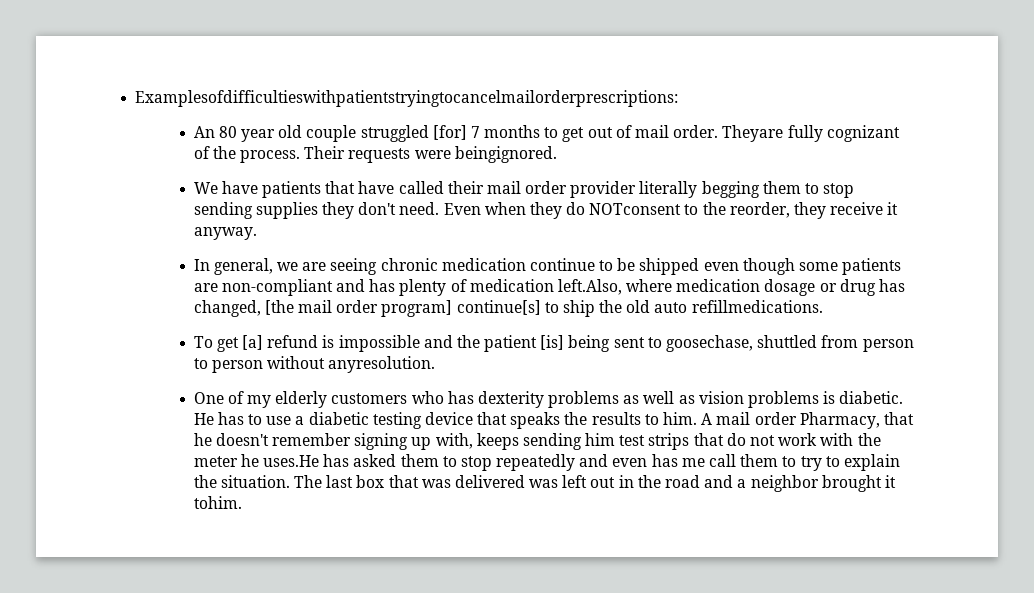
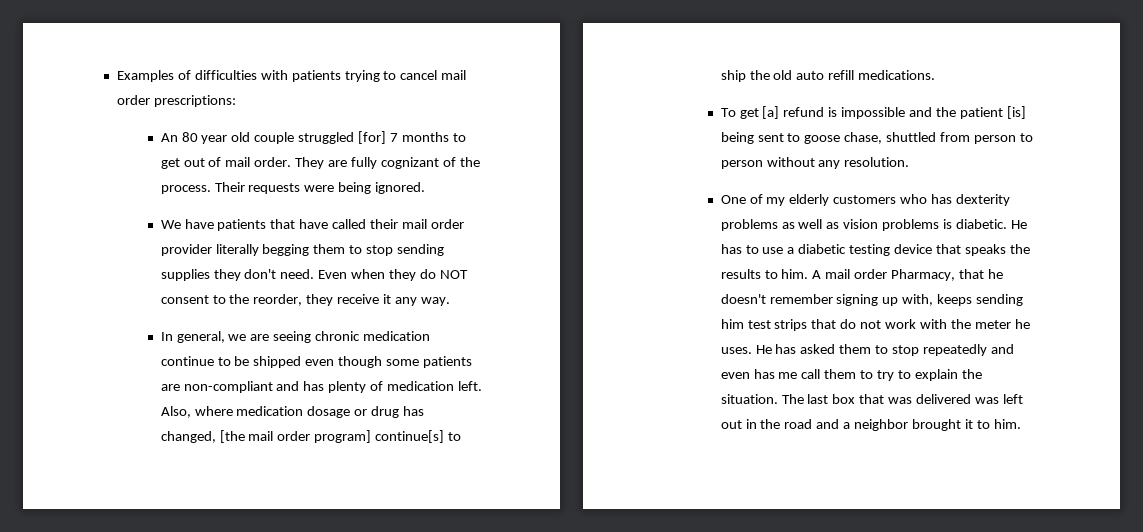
[135,90,679,107] Examplesofdifficultieswithpatientstryingtocancelmailorderprescriptions: -> [116,70,467,82] [116,95,236,107] Examples of difficulties with patients trying to cancel mail order prescriptions:
[722,125,784,142] Theyare -> [295,157,348,169] They are
[454,146,557,163] beingignored. -> [338,182,426,194] being ignored.
[589,203,682,215] NOTconsent -> [439,270,468,279] [160,295,209,304] NOT consent
[193,227,257,240] anyway. -> [394,297,450,306] any way.
[557,279,622,295] left.Also, -> [457,381,482,391] [160,406,191,418] left. Also,
[691,300,823,313] refillmedications. -> [828,70,936,80] refill medications.
[665,335,753,352] goosechase, -> [804,132,883,144] goose chase,
[328,356,436,373] anyresolution. -> [818,157,910,169] any resolution.
[262,455,319,467] uses.He -> [720,345,772,354] uses. He
[193,496,242,509] tohim. -> [976,419,1021,429] to him.

